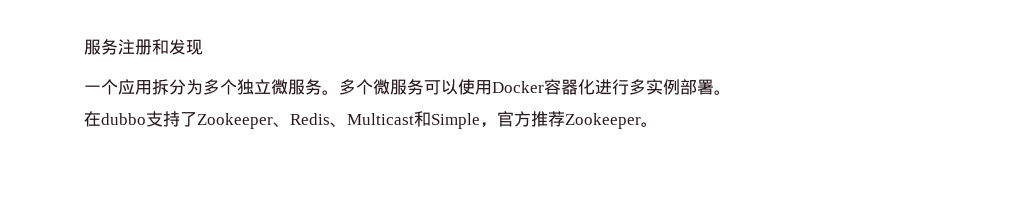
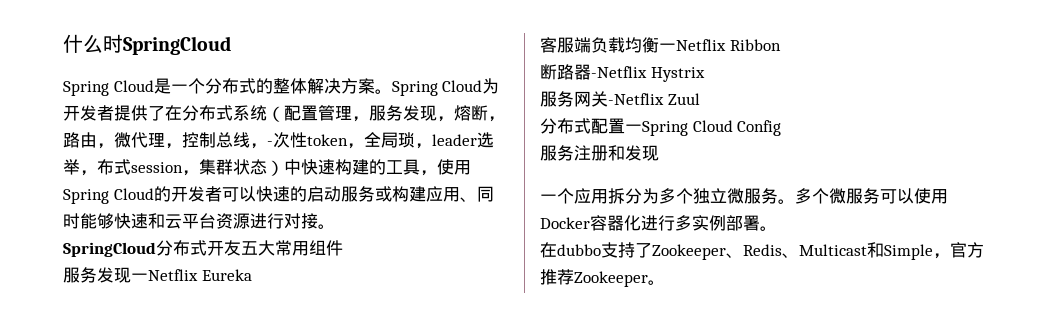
(84, 47) none -> [63,34,231,55] [63,78,500,96] [63,105,505,122] [63,132,494,149] [63,159,471,176] [63,186,494,204] [63,213,335,229] [63,240,343,257] [63,267,252,283] [540,37,781,53] [540,64,705,82] [540,91,700,107] [540,118,782,136] 什么时SpringCloud // Spring Cloud是一个分布式的整体解决方案。Spring Cloud为开发者提供了在分布式系统（配置管理，服务发现，熔断，路由，微代理，控制总线，-次性token，全局琐，leader选举，布式session，集群状态）中快速构建的工具，使用Spring Cloud的开发者可以快速的启动服务或构建应用、同时能够快速和云平台资源进行对接。 // SpringCloud分布式开友五大常用组件 // 服务发现一Netflix Eureka // 客服端负载均衡一Netflix Ribbon // 断路器-Netflix Hystrix // 服务网关-Netflix Zuul // 分布式配置一Spring Cloud Config //

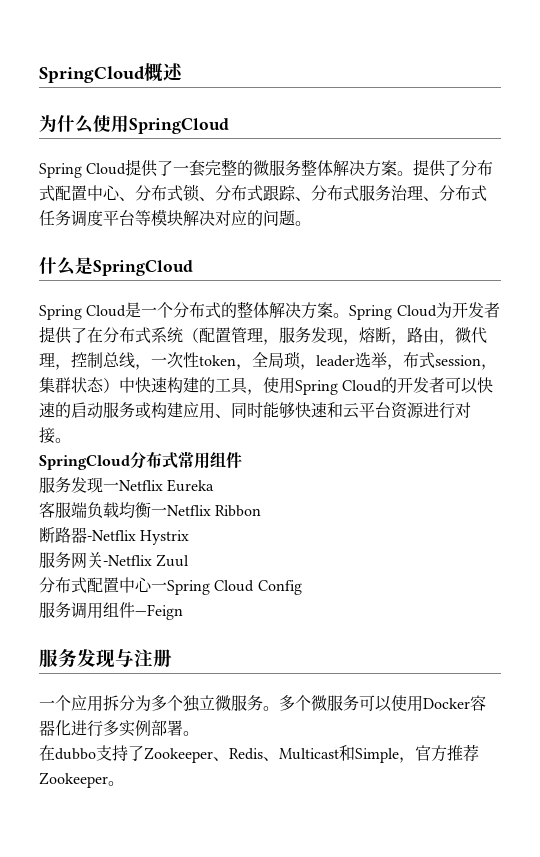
[63,34,123,53] 什么时 -> [39,63,183,83] [39,115,229,134] [39,159,494,178] [39,184,487,202] [39,209,311,227] [39,257,93,275] SpringCloud概述 // 为什么使用SpringCloud // Spring Cloud提供了一套完整的微服务整体解决方案。提供了分布式配置中心、分布式锁、分布式跟踪、分布式服务治理、分布式任务调度平台等模块解决对应的问题。 // 什么是
[267,141,273,146] - -> [151,357,167,366] 一
[207,240,275,256] 开友五大 -> (178, 460) none
(625, 126) none -> [119,577,152,593] 中心
(574, 153) none -> [71,602,183,620] [39,649,134,668] 调用组件—Feign // 服务发现与
[608,145,659,161] 和发现 -> (172, 658) none

